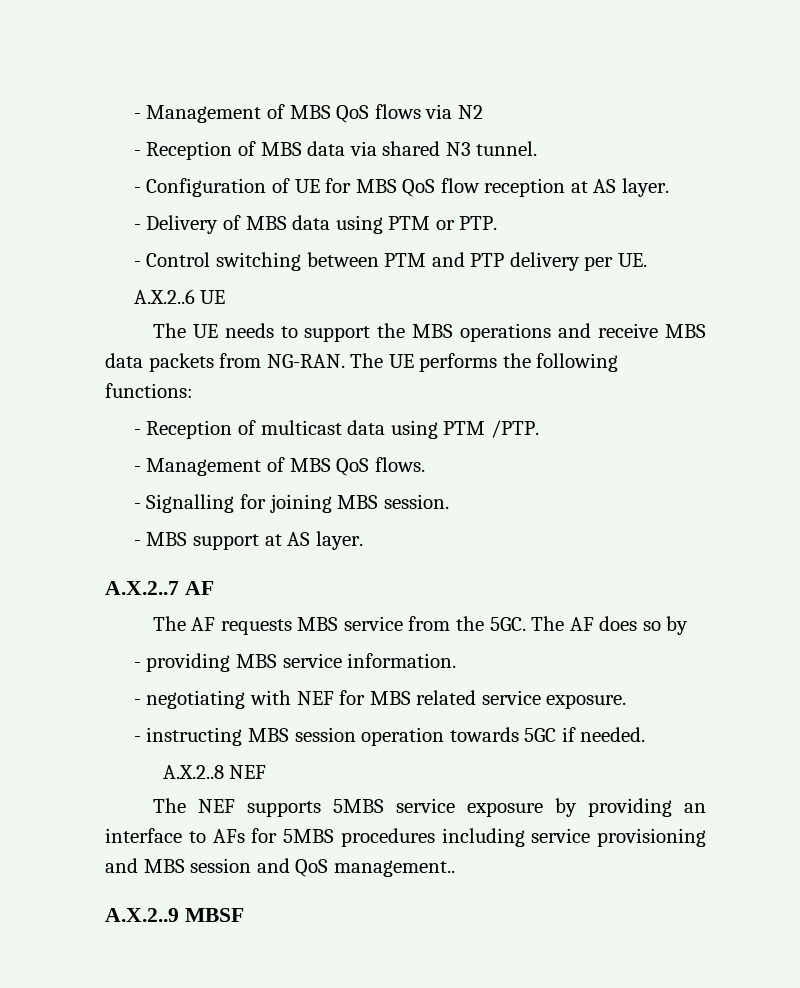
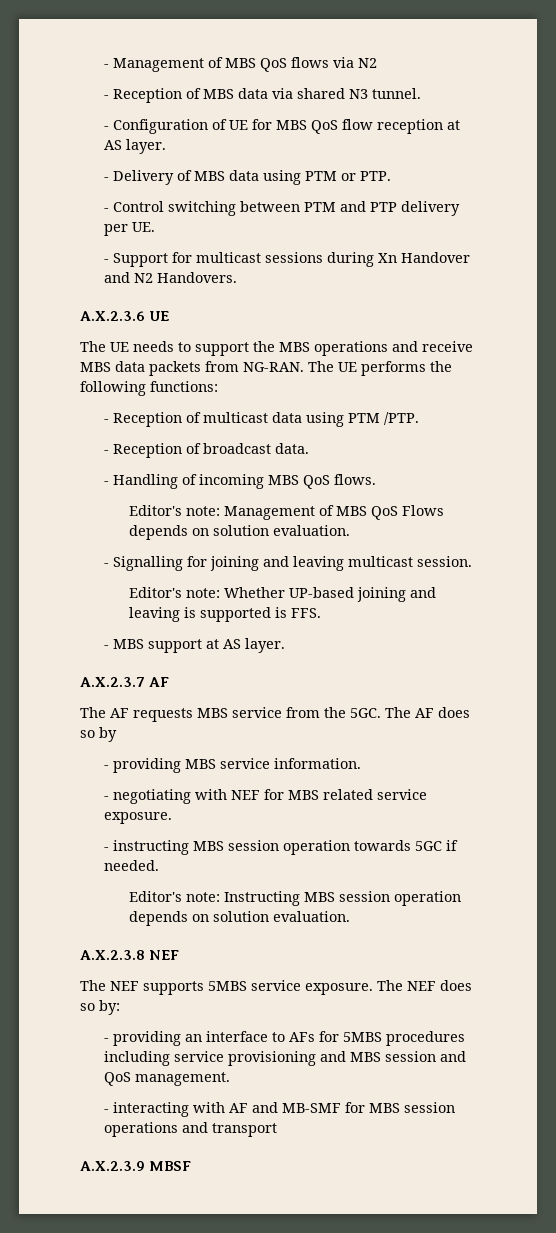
[133,289,195,304] A.X.2..6 -> [104,252,471,267] [104,272,238,283] [80,311,145,321] - Support for multicast sessions during Xn Handover and N2 Handovers. // A.X.2.3.6
[146,457,425,476] [133,494,449,513] Management of MBS QoS flows. // - Signalling for joining MBS session. -> [113,443,310,458] [104,474,377,489] [128,505,444,520] [128,525,350,540] [104,556,473,571] [128,587,436,602] [128,607,321,622] Reception of broadcast data. // - Handling of incoming MBS QoS flows. // Editor's note: Management of MBS QoS Flows depends on solution evaluation. // - Signalling for joining and leaving multicast session. // Editor's note: Whether UP-based joining and leaving is supported is FFS.
[105,581,179,595] A.X.2..7 -> [80,677,145,687] A.X.2.3.7
[162,765,224,779] A.X.2..8 -> [128,891,461,906] [128,911,350,926] [80,950,145,960] Editor's note: Instructing MBS session operation depends on solution evaluation. // A.X.2.3.8
[466,798,577,817] exposure by -> [305,980,472,995] [80,1000,120,1015] [104,1038,110,1042] exposure. The NEF does so by: // -
[333,860,455,877] [105,908,179,922] management.. // A.X.2..9 -> [135,1072,231,1086] [104,1102,456,1117] [104,1122,278,1137] [80,1161,145,1171] management. // - interacting with AF and MB-SMF for MBS session operations and transport // A.X.2.3.9

